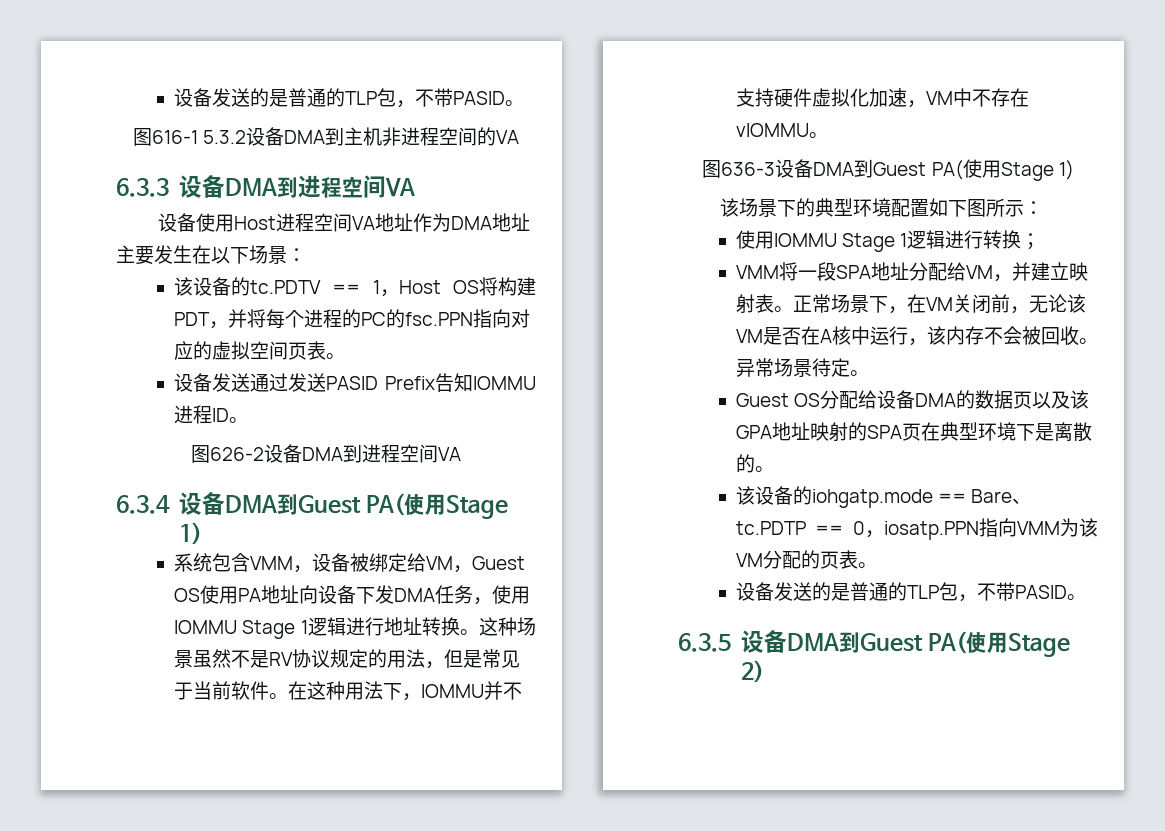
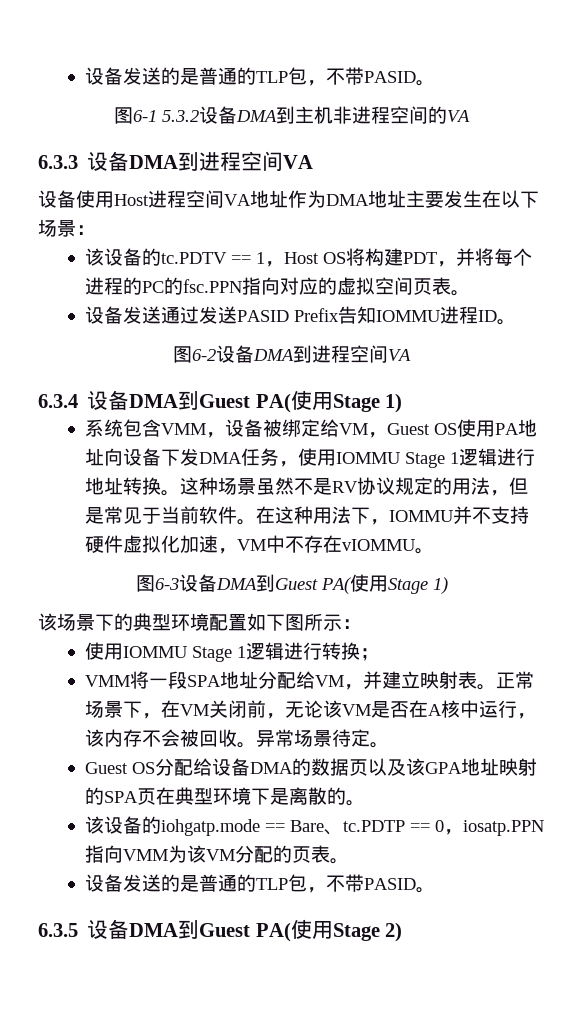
[151,130,198,144] 616-1 -> [133,110,157,122] 6-1
[210,447,264,461] 626-2 -> [192,349,216,361] 6-2
[721,162,776,176] 636-3 -> [154,578,179,590] 6-3

